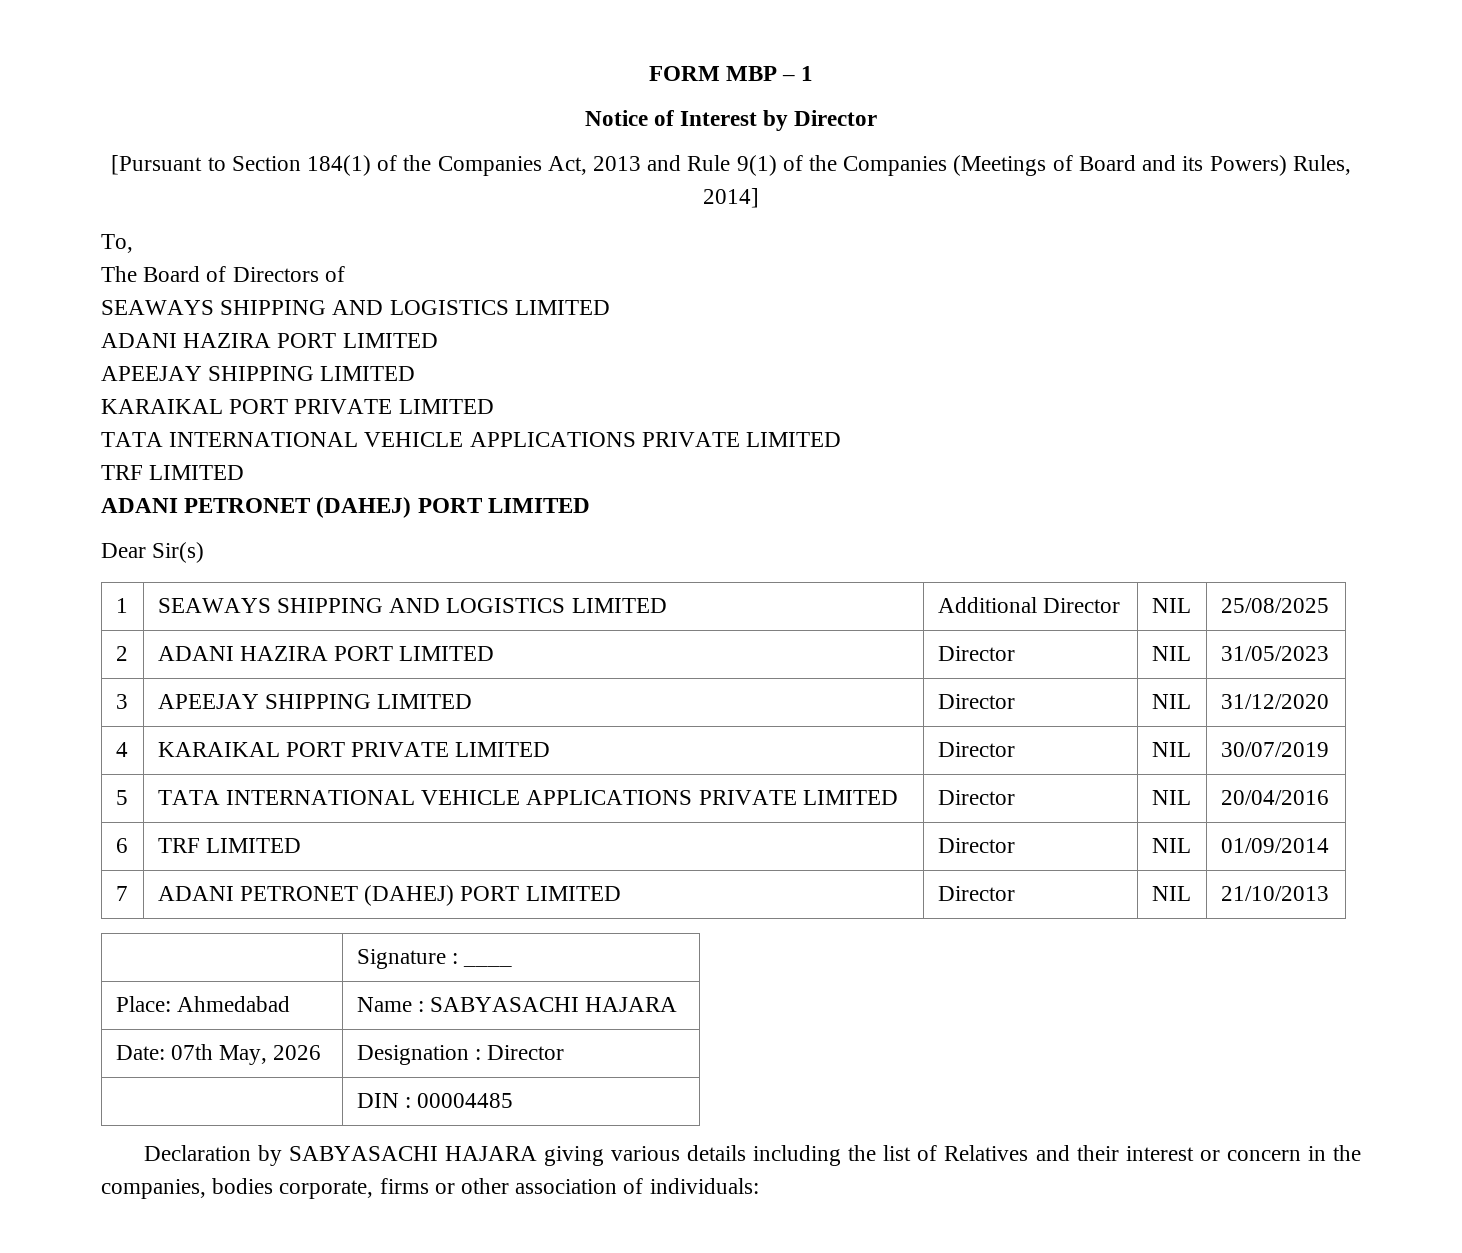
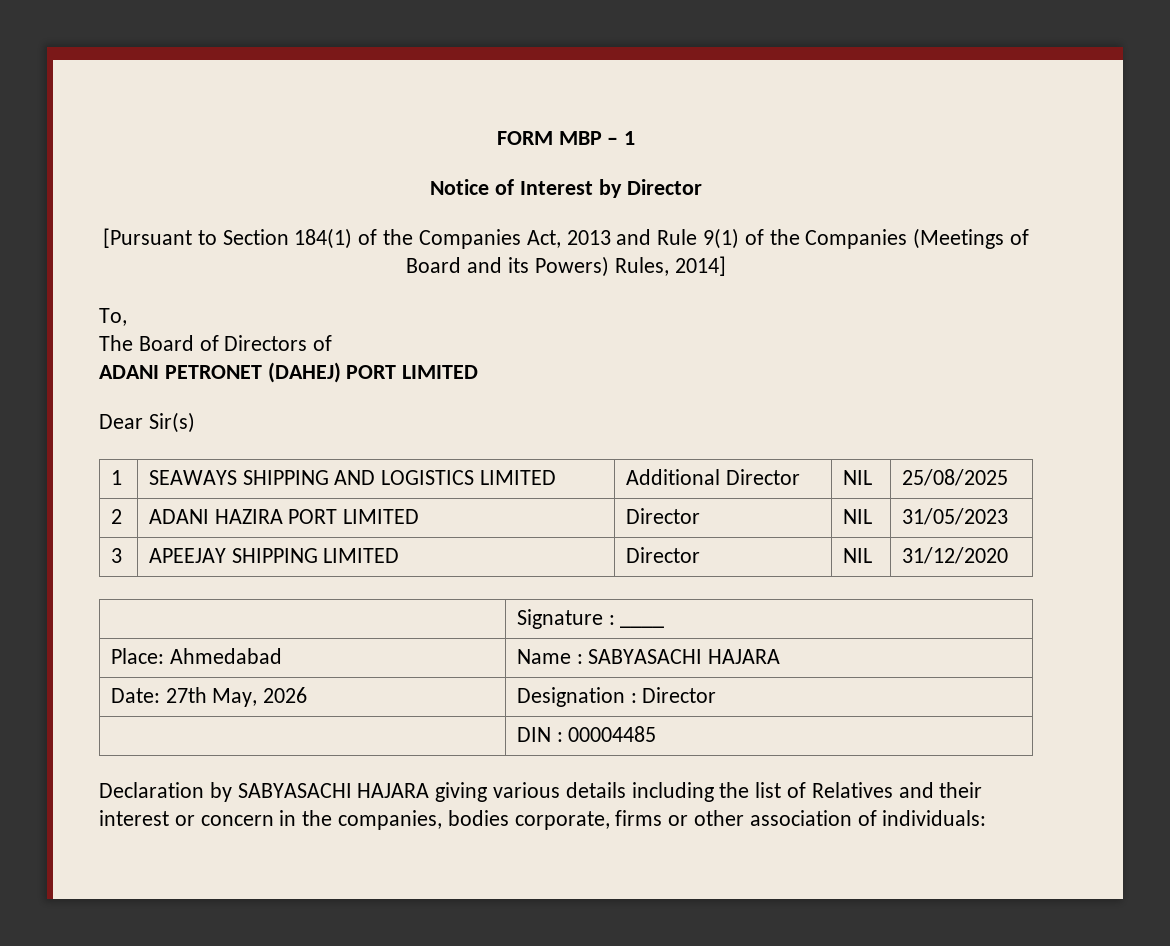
[101,300,610,315] [101,333,438,348] [101,366,416,381] [101,399,494,414] [101,432,842,447] [101,465,245,480] // SEAWAYS SHIPPING AND LOGISTICS LIMITED // ADANI HAZIRA PORT LIMITED // APEEJAY SHIPPING LIMITED // KARAIKAL PORT PRIVATE LIMITED // TATA INTERNATIONAL VEHICLE APPLICATIONS PRIVATE LIMITED // TRF LIMITED -> (333, 343) none
[115,742,128,757] [157,742,551,757] [937,742,1015,757] [1151,742,1191,757] [1220,742,1329,757] [115,790,128,805] [157,790,898,805] [937,790,1015,805] [1151,790,1191,805] [1220,790,1329,805] [115,838,128,853] [157,838,301,853] [937,838,1015,853] [1151,838,1191,853] [1220,838,1329,853] [115,886,128,901] [157,885,621,906] [937,886,1015,901] [1151,886,1191,901] [1220,886,1329,901] // 4 | KARAIKAL PORT PRIVATE LIMITED | Director | NIL | 30/07/2019 // 5 | TATA INTERNATIONAL VEHICLE APPLICATIONS PRIVATE LIMITED | Director | NIL | 20/04/2016 // 6 | TRF LIMITED | Director | NIL | 01/09/2014 // 7 | ADANI PETRONET (DAHEJ) PORT LIMITED | Director | NIL | 21/10/2013 -> (1008, 555) none
[170,1044,213,1060] 07th -> [165,687,207,703] 27th

